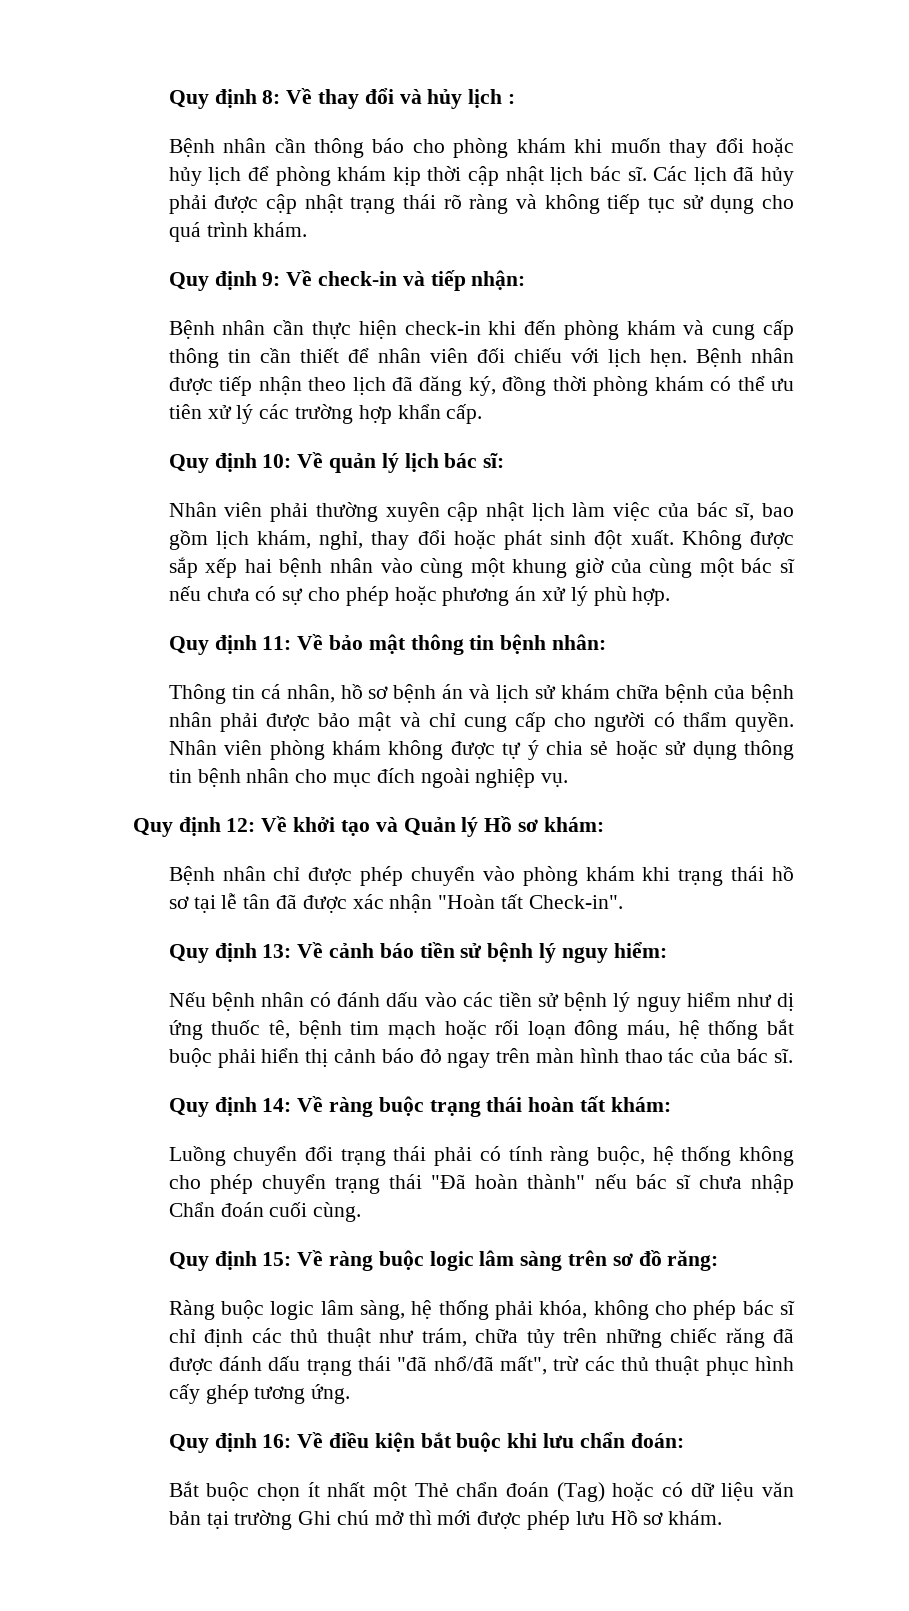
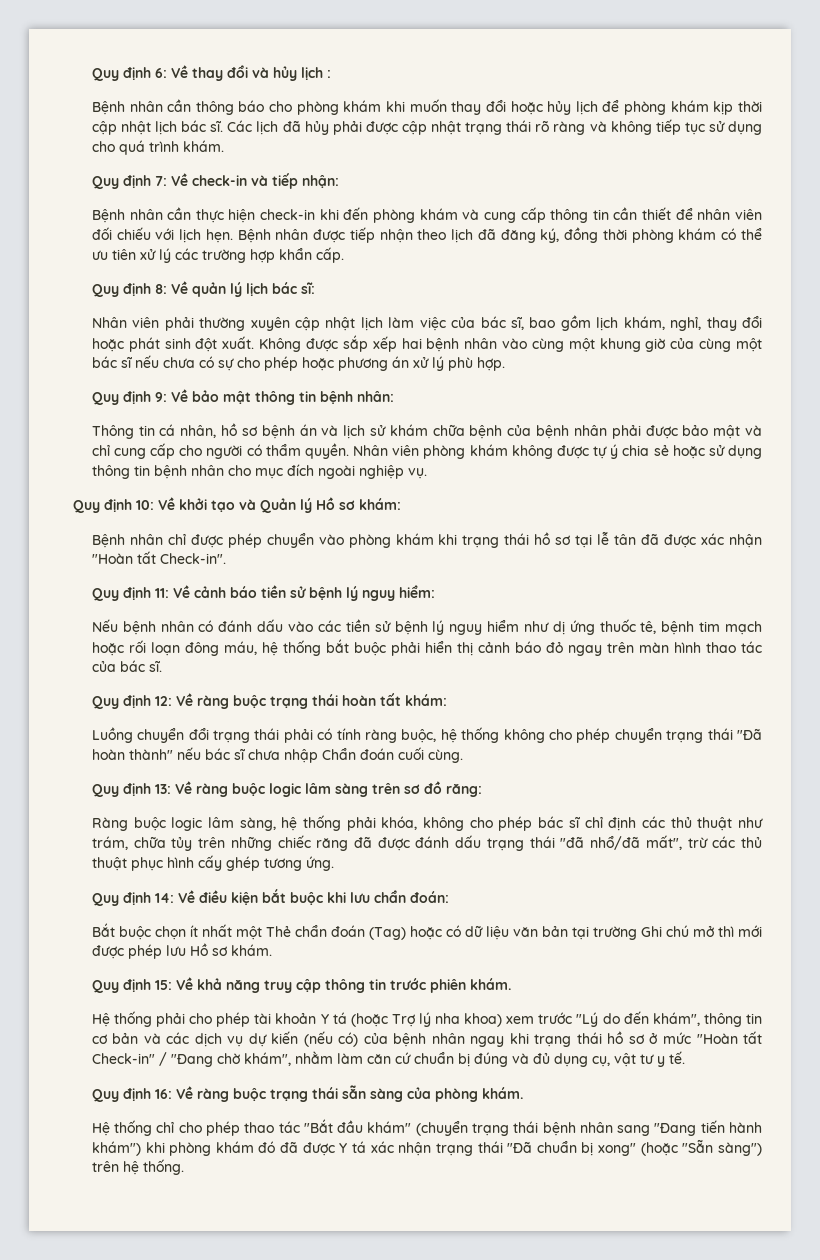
[168,89,281,109] Quy định 8: -> [91,67,167,81] Quy định 6:
[262,272,281,286] 9: -> [154,176,167,186] 7:
[262,454,292,468] 10: -> [154,284,167,294] 8:
[262,636,292,650] 11: -> [154,392,167,402] 9:
[226,818,256,832] 12: -> [135,500,154,510] 10:
[262,944,292,958] 13: -> [154,588,169,598] 11:
[262,1098,292,1112] 14: -> [154,696,172,706] 12:
[262,1252,292,1266] 15: -> [154,784,171,794] 13:
[262,1434,292,1448] 16: -> [154,893,174,903] 14:
(723, 1517) none -> [91,977,511,993] [91,1011,762,1027] [91,1031,763,1047] [91,1051,685,1067] [91,1085,523,1102] [91,1119,762,1136] [91,1139,762,1156] [91,1159,184,1175] // Quy định 15: Về khả năng truy cập thông tin trước phiên khám. // Hệ thống phải cho phép tài khoản Y tá (hoặc Trợ lý nha khoa) xem trước "Lý do đến khám", thông tin cơ bản và các dịch vụ dự kiến (nếu có) của bệnh nhân ngay khi trạng thái hồ sơ ở mức "Hoàn tất Check-in" / "Đang chờ khám", nhằm làm căn cứ chuẩn bị đúng và đủ dụng cụ, vật tư y tế. // Quy định 16: Về ràng buộc trạng thái sẵn sàng của phòng khám. // Hệ thống chỉ cho phép thao tác "Bắt đầu khám" (chuyển trạng thái bệnh nhân sang "Đang tiến hành khám") khi phòng khám đó đã được Y tá xác nhận trạng thái "Đã chuẩn bị xong" (hoặc "Sẵn sàng") trên hệ thống.

